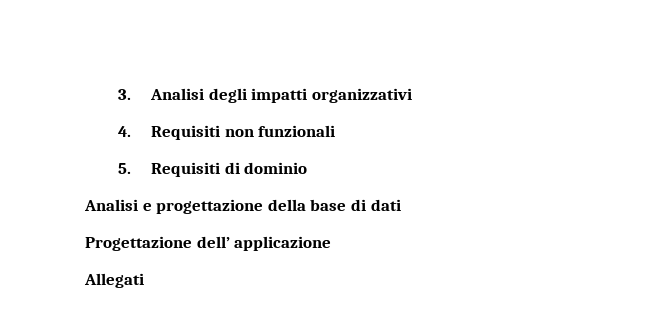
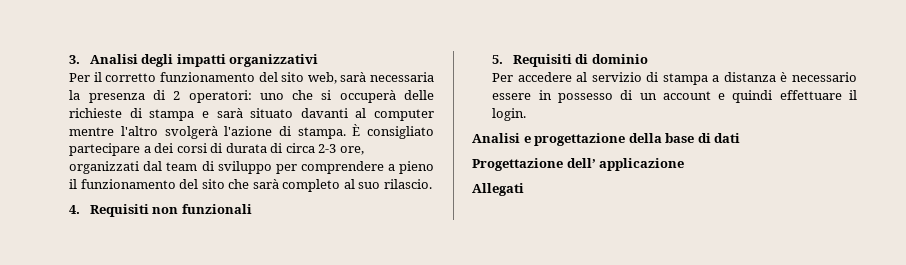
(413, 95) none -> [69,72,435,84] [69,90,435,103] [69,108,435,121] [69,124,434,139] [69,143,364,156] [69,161,435,174] [69,179,432,192] // Per il corretto funzionamento del sito web, sarà necessaria la presenza di 2 operatori: uno che si occuperà delle richieste di stampa e sarà situato davanti al computer mentre l'altro svolgerà l'azione di stampa. È consigliato partecipare a dei corsi di durata di circa 2-3 ore, organizzati dal team di sviluppo per comprendere a pieno il funzionamento del sito che sarà completo al suo rilascio.
(308, 168) none -> [492,72,857,85] [492,90,857,103] [492,108,527,121] // Per accedere al servizio di stampa a distanza è necessario essere in possesso di un account e quindi effettuare il login.

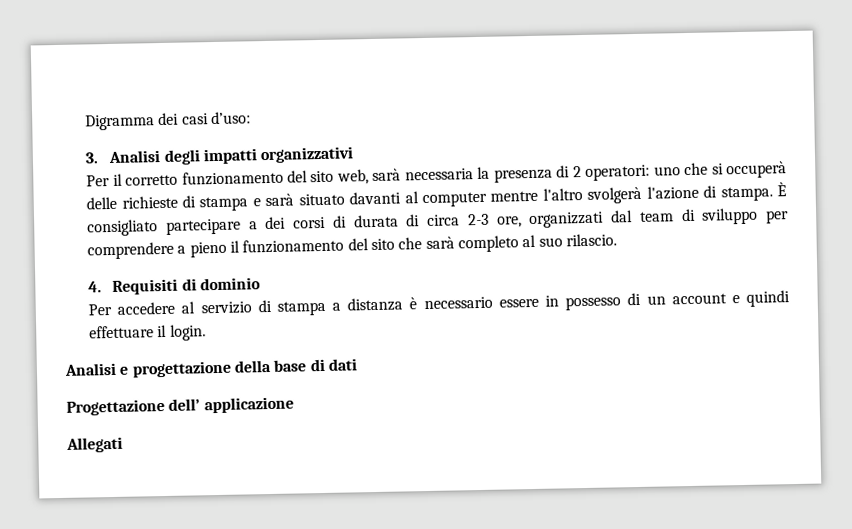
(69, 59) none -> [85,111,252,131] Digramma dei casi d’uso: //
[152,204,252,214] [492,54,572,67] non funzionali // 5. Requisiti -> (179, 286) none

